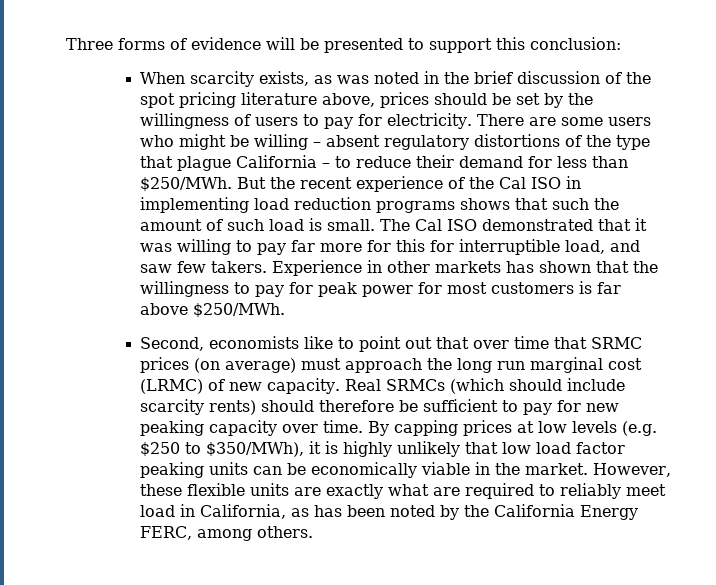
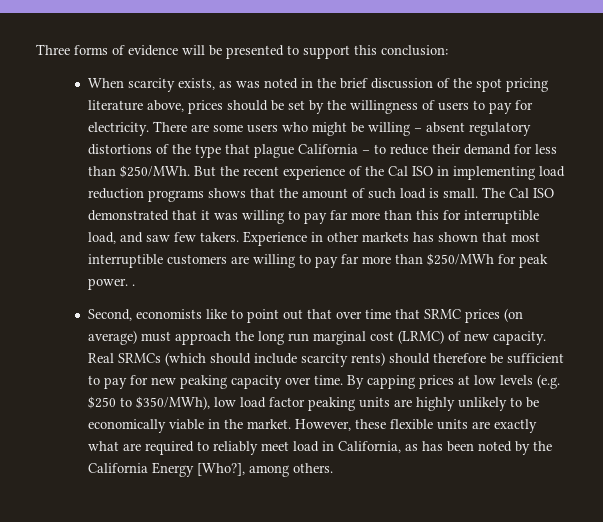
[552,198,590,210] such -> (275, 193) none
[367,240,392,252] for -> [383,210,412,220] than
[633,261,659,273] [140,281,622,297] [140,303,286,318] the willingness to pay for peak power for most customers is far above $250/MWh. -> [510,232,540,242] [87,253,548,268] [87,278,135,290] most interruptible customers are willing to pay far more than $250/MWh for peak power. .
[309,441,499,457] it is highly unlikely that -> (210, 403) none
[253,466,283,475] can -> [393,397,522,411] are highly unlikely to
[140,526,193,540] FERC, -> [196,463,245,476] [Who?],

